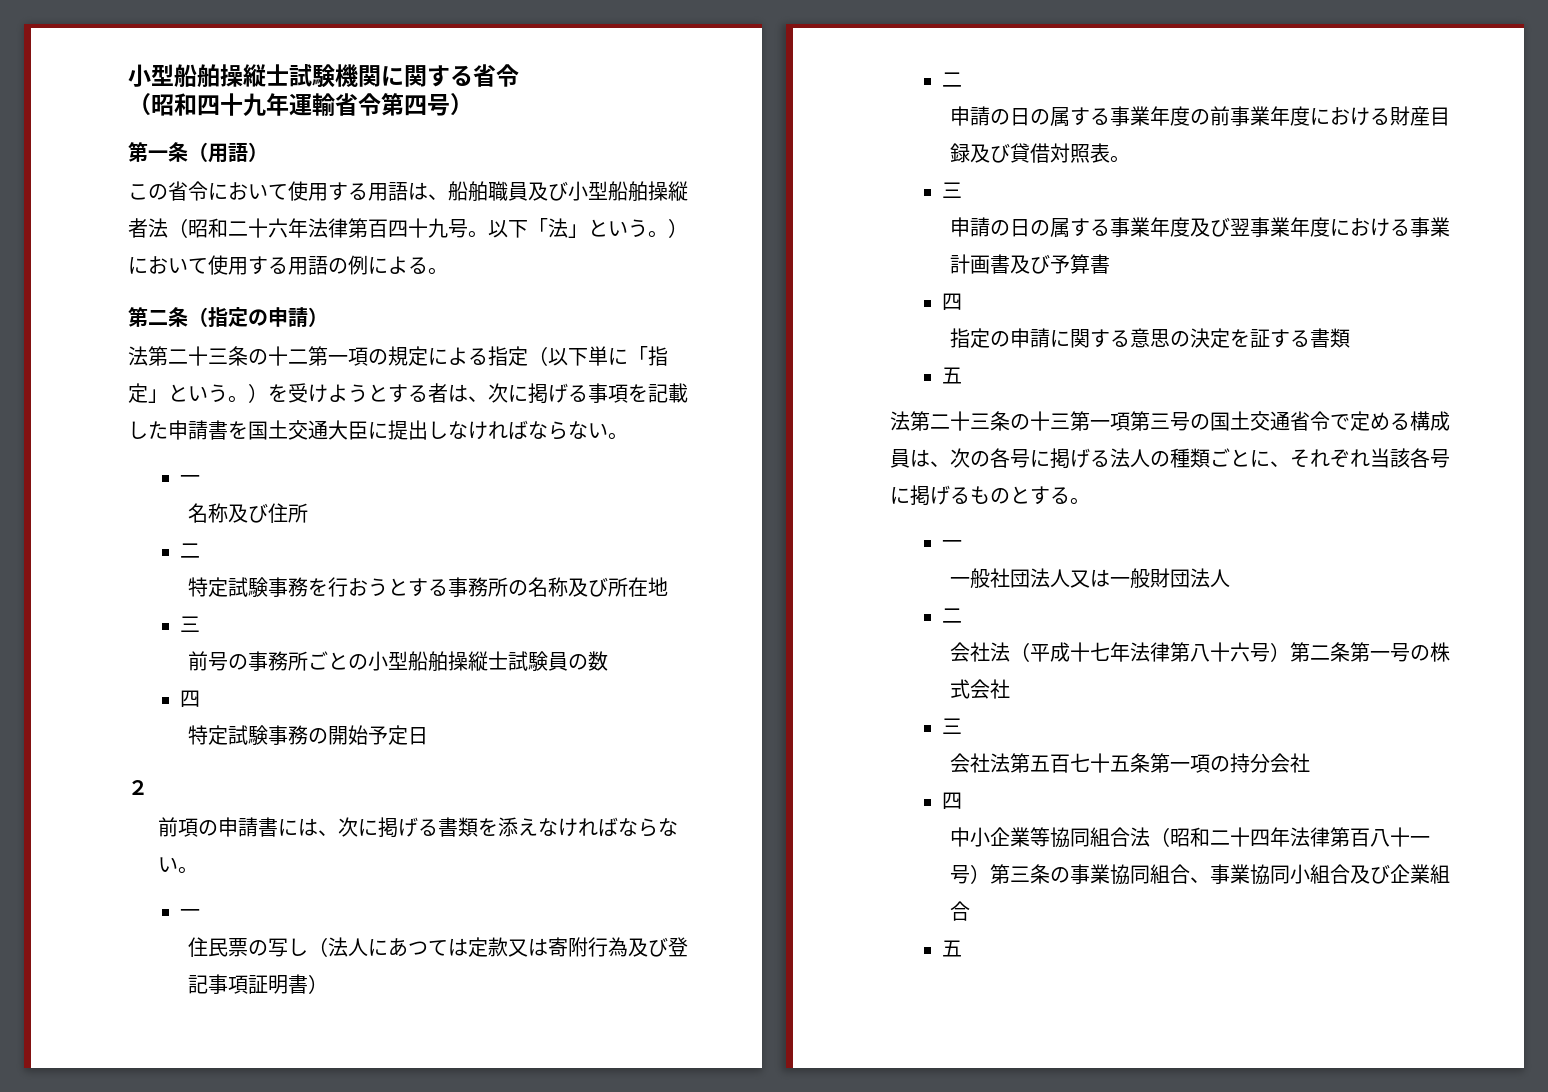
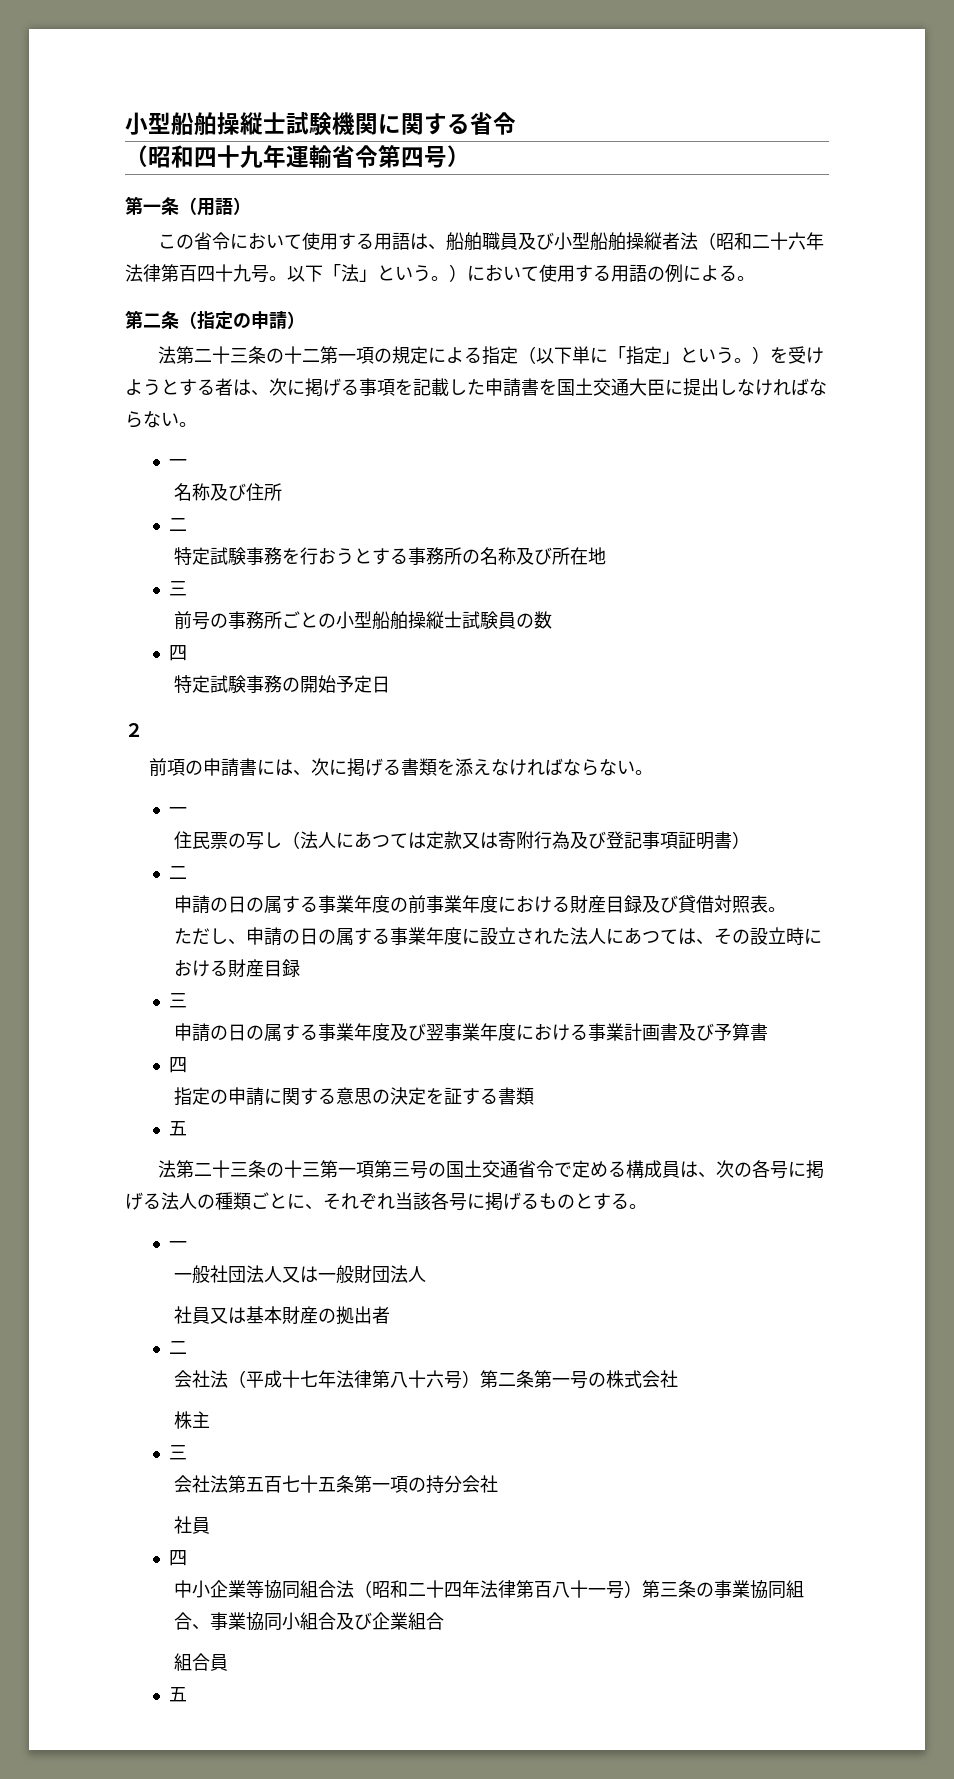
(1131, 159) none -> [173,927,822,946] [173,959,300,977] // ただし、申請の日の属する事業年度に設立された法人にあつては、その設立時における財産目録
(1231, 578) none -> [173,1306,390,1325] // 社員又は基本財産の拠出者
(1011, 689) none -> [173,1411,210,1429] // 株主
(1311, 763) none -> [173,1516,210,1534] // 社員
(971, 911) none -> [173,1653,228,1671] // 組合員

